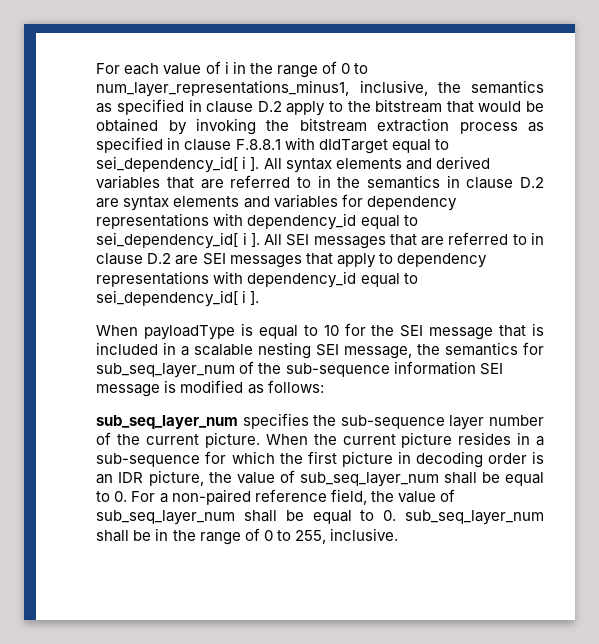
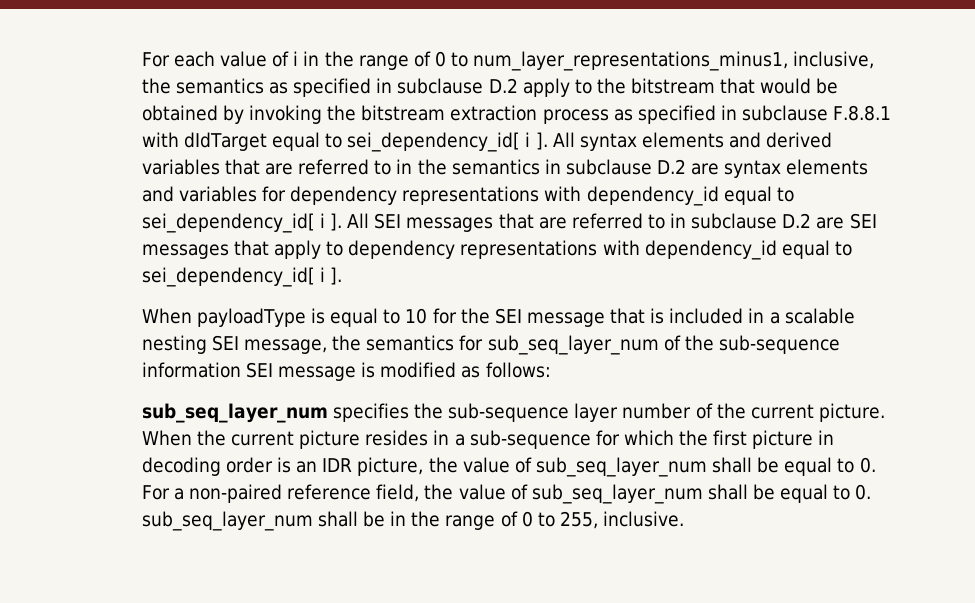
[206,101,254,113] clause -> [397,78,484,94] subclause
[184,139,232,151] clause -> [742,105,829,121] subclause
[466,177,514,189] clause -> [565,159,652,175] subclause
[96,253,144,265] clause -> [691,213,778,229] subclause

